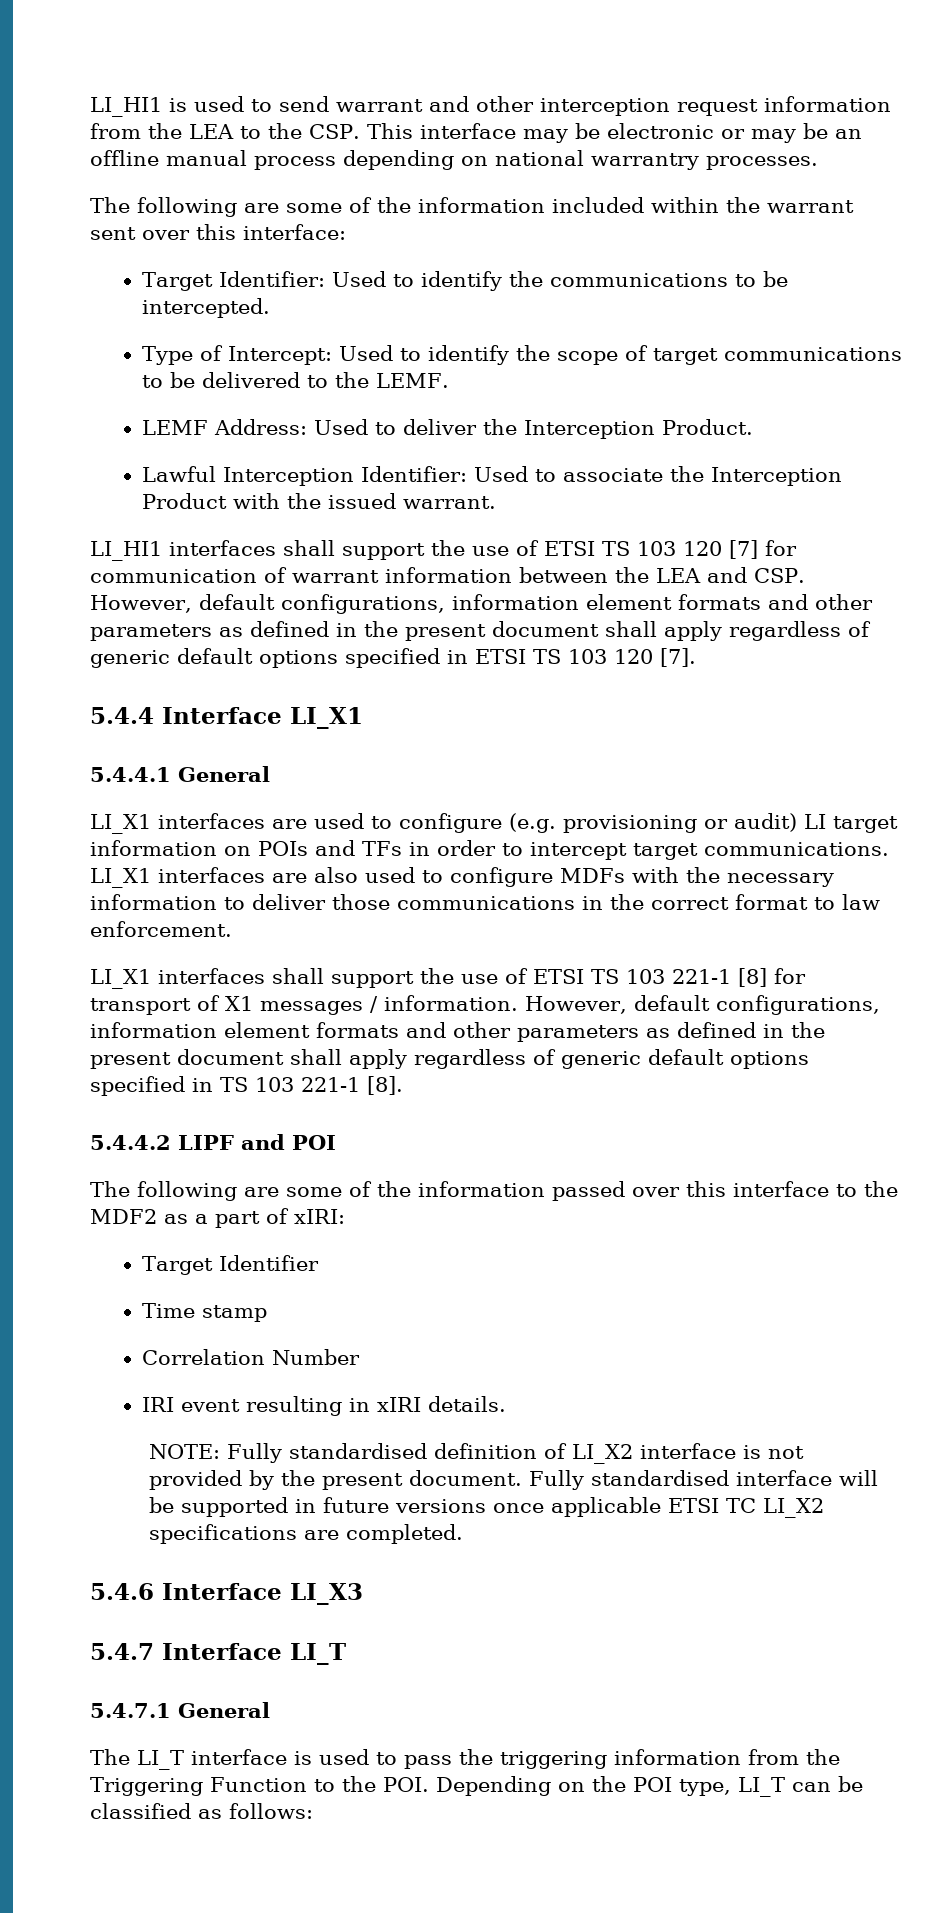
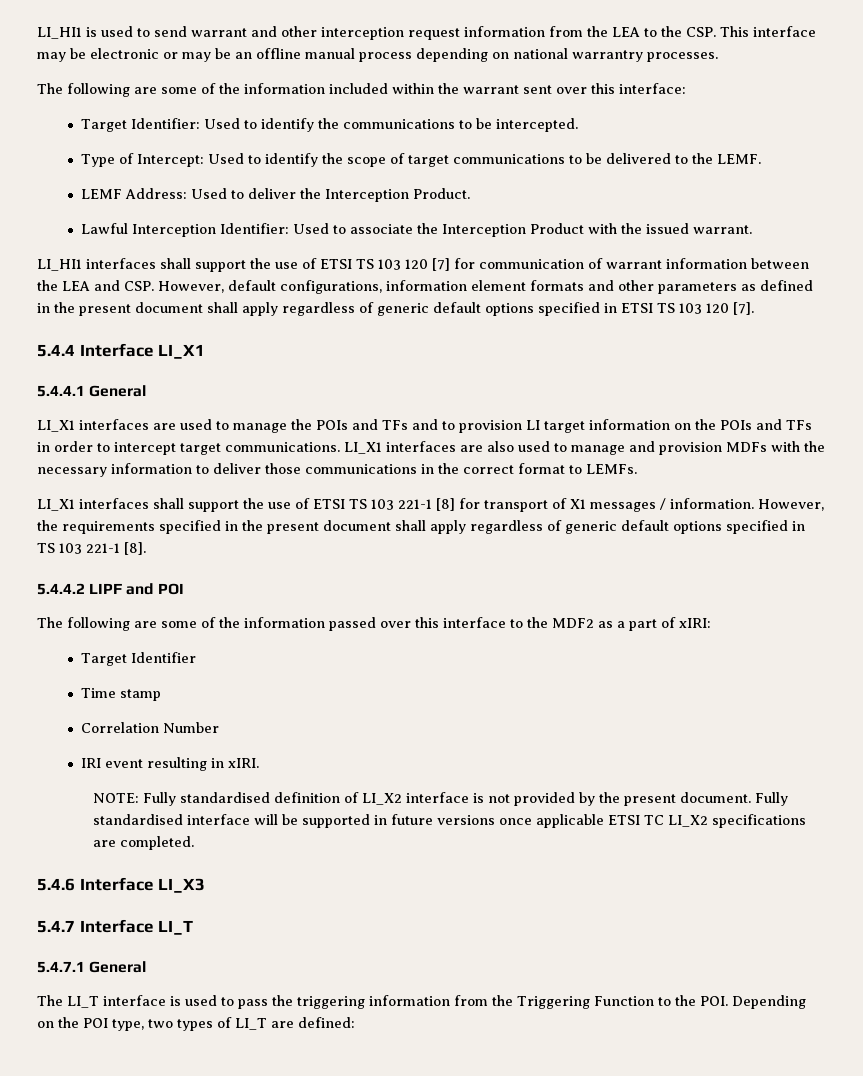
[399,813,797,833] configure (e.g. provisioning or audit) -> [233,419,522,433] manage the POIs and TFs and to provision
(251, 851) none -> [695,419,716,430] the
[450,867,553,887] configure -> [571,441,722,455] manage and provision
[842,894,880,910] [90,921,232,937] law enforcement. -> [586,464,637,474] LEMFs.
[633,995,880,1015] [90,1022,756,1042] default configurations, information element formats and other parameters as defined -> [37,520,221,534] the requirements specified
[376,1396,506,1412] xIRI details. -> [228,758,260,768] xIRI.
[738,1776,863,1797] [90,1803,313,1819] LI_T can be classified as follows: -> [148,1017,355,1031] two types of LI_T are defined:

